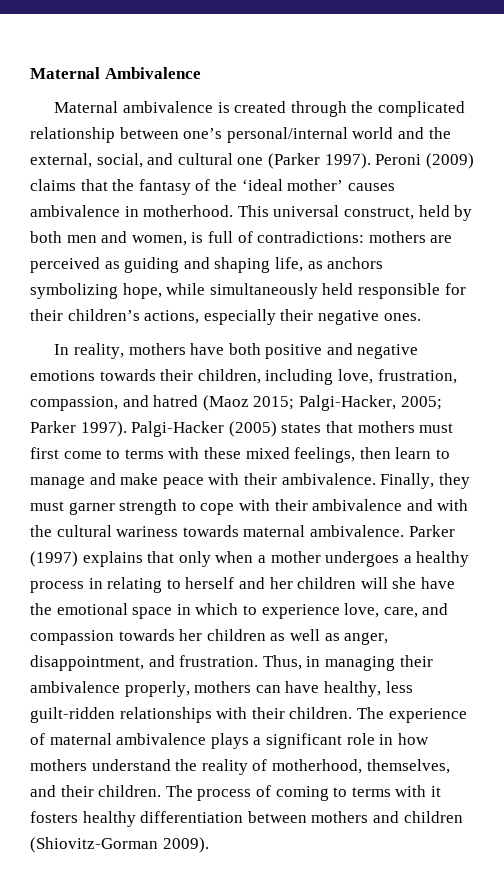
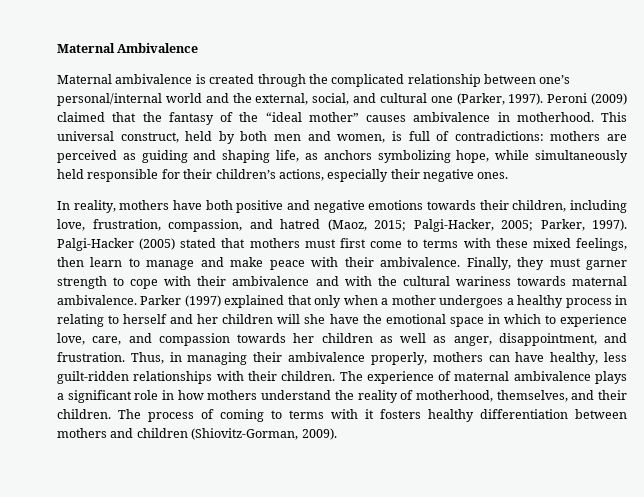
[267,153,320,169] (Parker -> [456,93,505,105] (Parker,
[30,179,76,191] claims -> [57,112,105,122] claimed
[241,179,344,191] ‘ideal mother’ -> [265,112,359,122] “ideal mother”
[202,395,249,411] (Maoz -> [327,219,367,231] (Maoz,
[30,421,76,433] Parker -> [540,219,585,231] Parker,
[281,423,322,433] states -> [180,238,217,248] stated
[82,551,143,567] explains -> [224,295,285,308] explained
[30,837,158,853] (Shiovitz-Gorman -> [191,428,299,440] (Shiovitz-Gorman,

